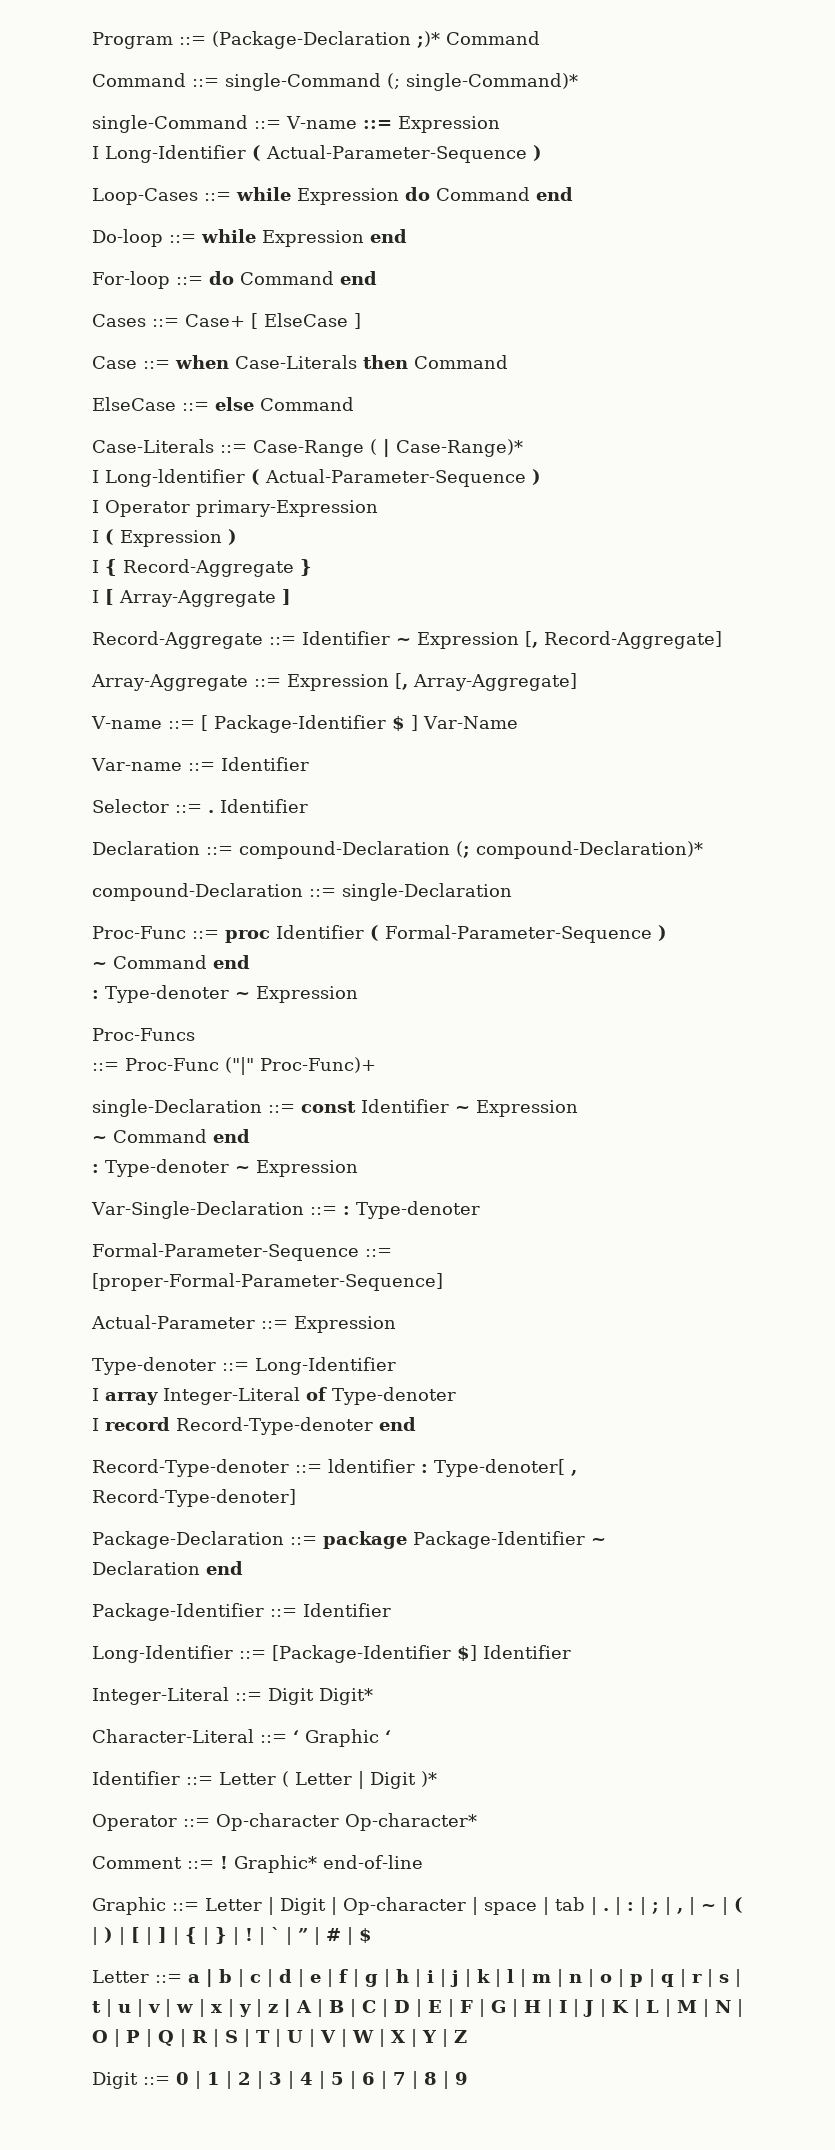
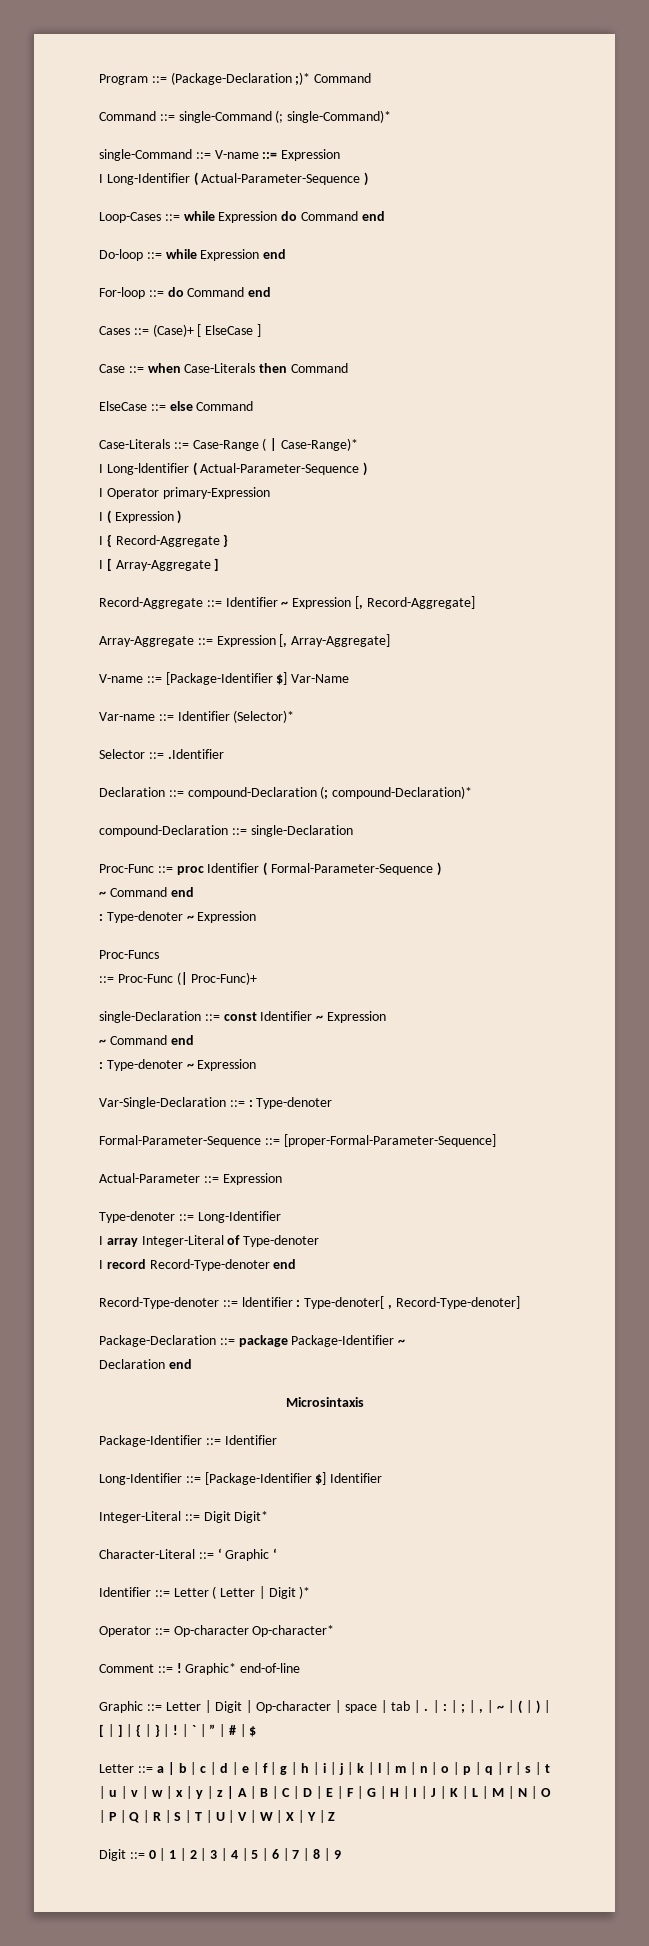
[185,314,245,327] Case+ -> [152,324,194,337] (Case)+
[200,715,418,733] [ Package-Identifier $ ] -> [165,672,288,685] [Package-Identifier $]
(309, 764) none -> [233,710,295,723] (Selector)*
[208,799,308,813] . Identifier -> [167,749,224,759] .Identifier
[225,1057,254,1075] ("|" -> [176,972,188,985] (|
(243, 1568) none -> [285,1397,364,1407] // Microsintaxis

